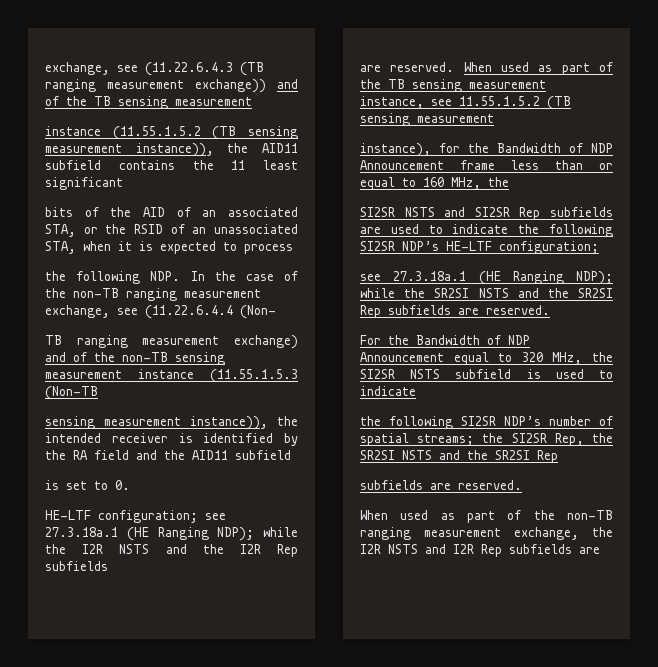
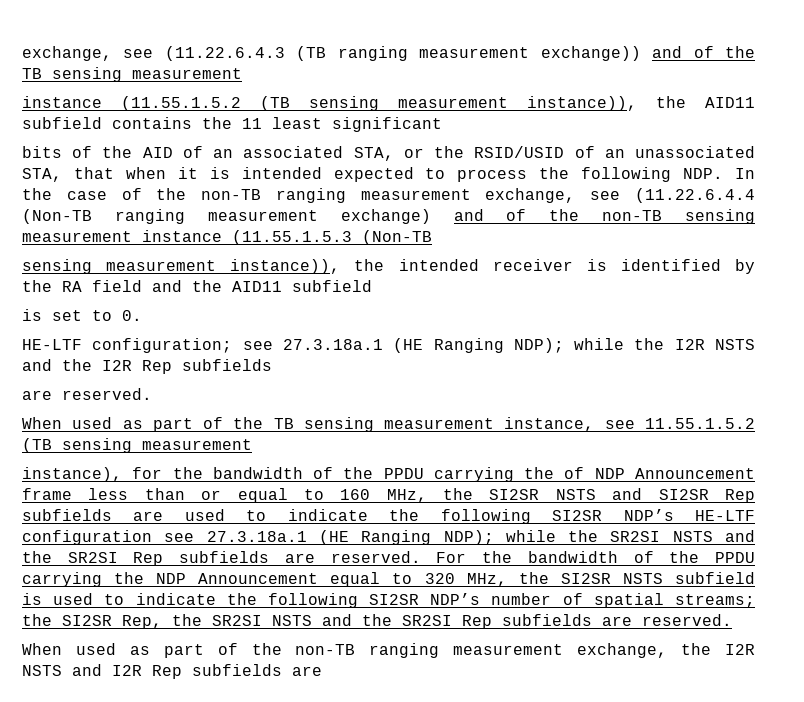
[134,224,163,234] RSID -> [474,146,565,158] RSID/USID
(76, 247) none -> [73,167,114,179] that
(153, 246) none -> [241,167,322,179] intended
(293, 249) // -> (528, 175) none
[240,305,276,319] [45,335,62,345] (Non- // TB -> [22,209,92,224] (Non-TB
(455, 67) none -> (152, 394) //
[497,143,561,153] Bandwidth -> [212,467,555,482] bandwidth of the PPDU carrying the
(509, 182) // -> (474, 494) none
[499,241,599,254] configuration; // -> [22,530,152,545] configuration
(550, 310) // -> (421, 557) none
[416,335,501,345] Bandwidth of -> [527,551,756,563] [22,572,145,587] bandwidth of the PPDU carrying the
(416, 391) // -> (216, 599) none
(558, 456) // -> (492, 622) none

